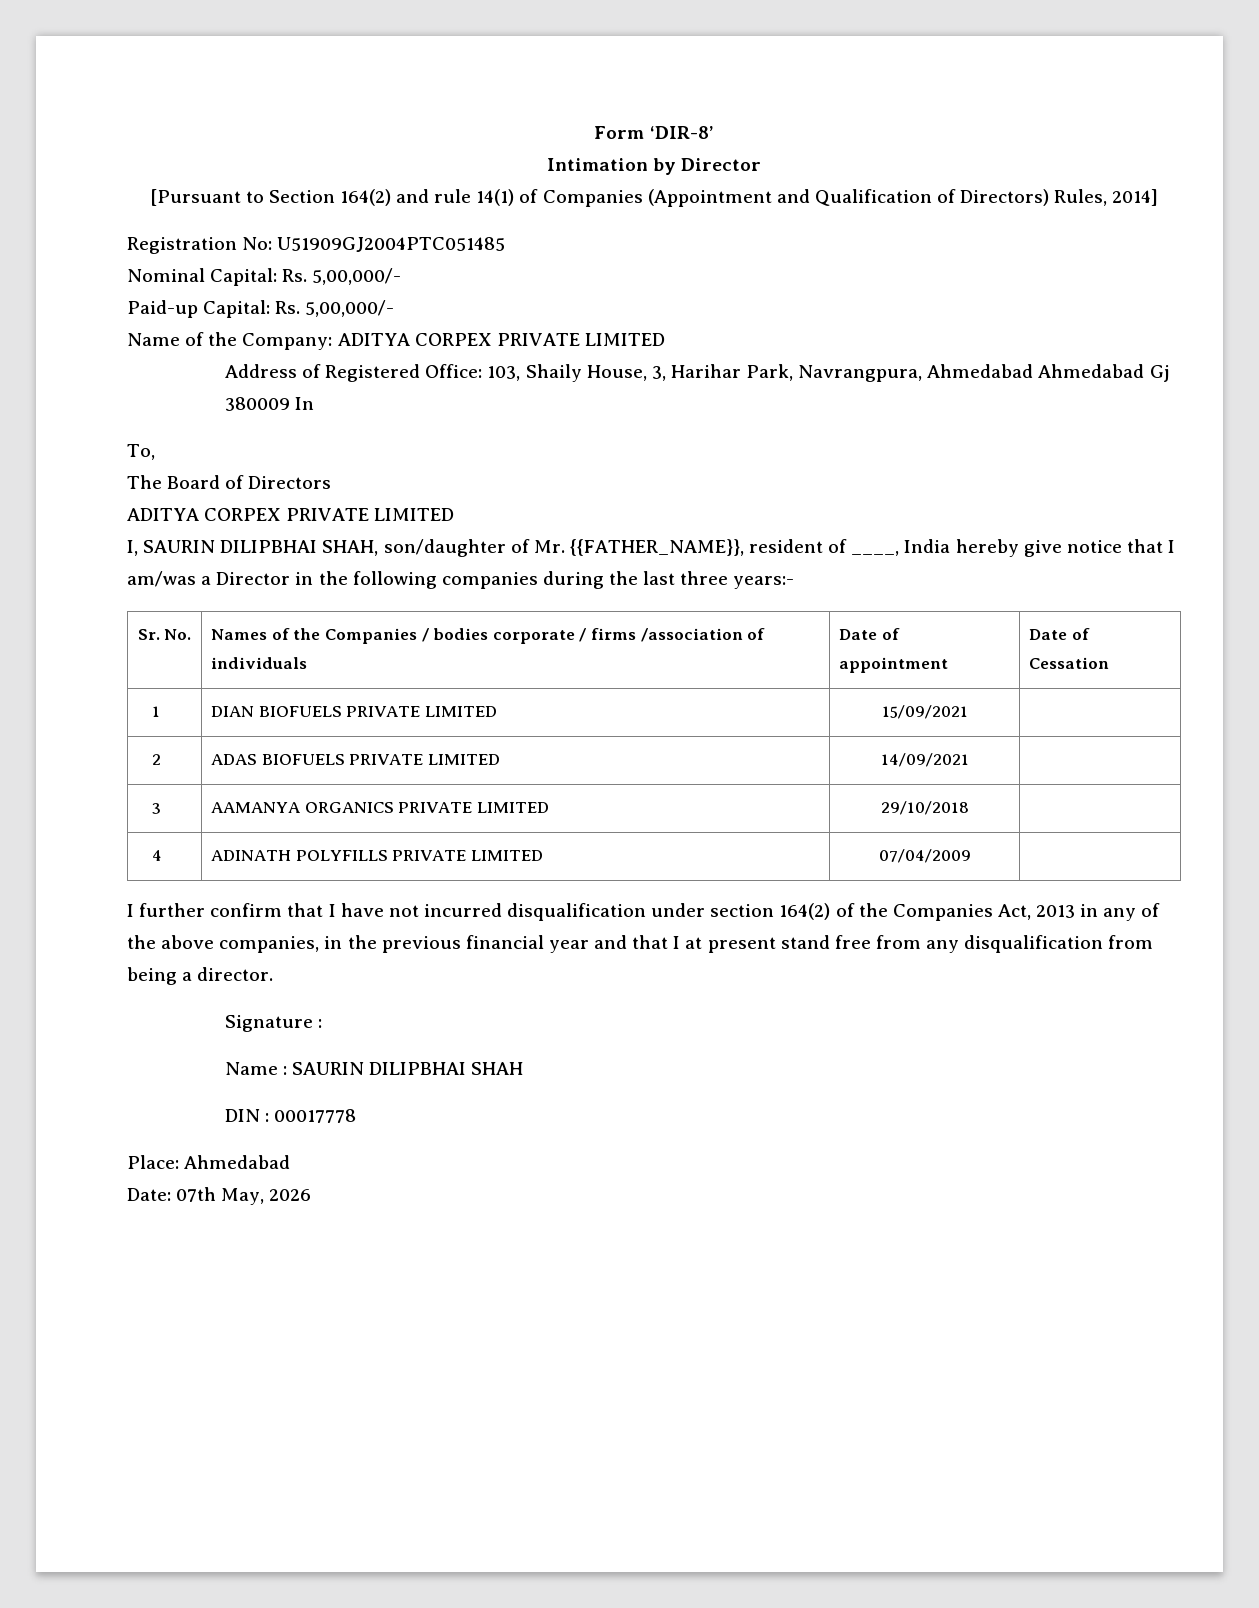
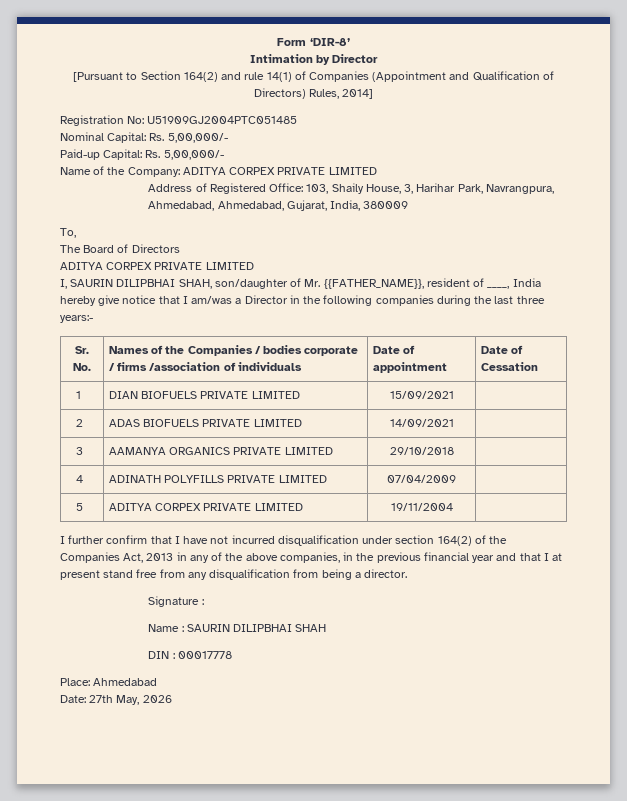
[927,364,1169,382] Ahmedabad Ahmedabad Gj -> [148,200,361,211] Ahmedabad, Ahmedabad, Gujarat, India,
[294,397,314,410] In -> (409, 205) none
(971, 856) none -> [75,503,83,511] [109,503,303,511] [390,503,453,511] // 5 | ADITYA CORPEX PRIVATE LIMITED | 19/11/2004 |
[176,1187,217,1202] 07th -> [89,695,114,703] 27th

